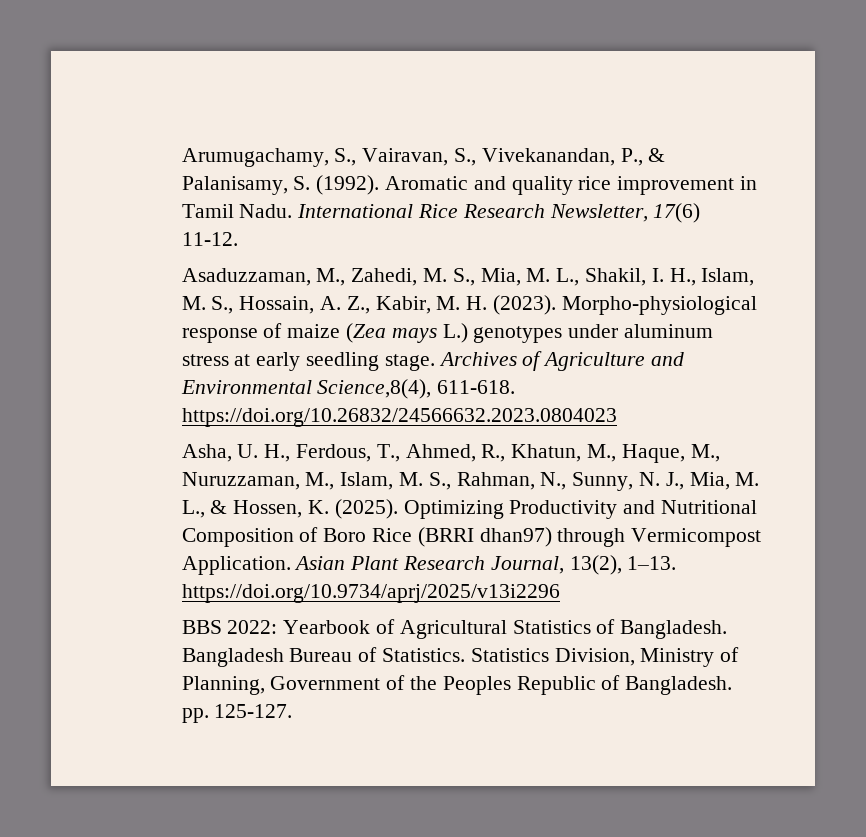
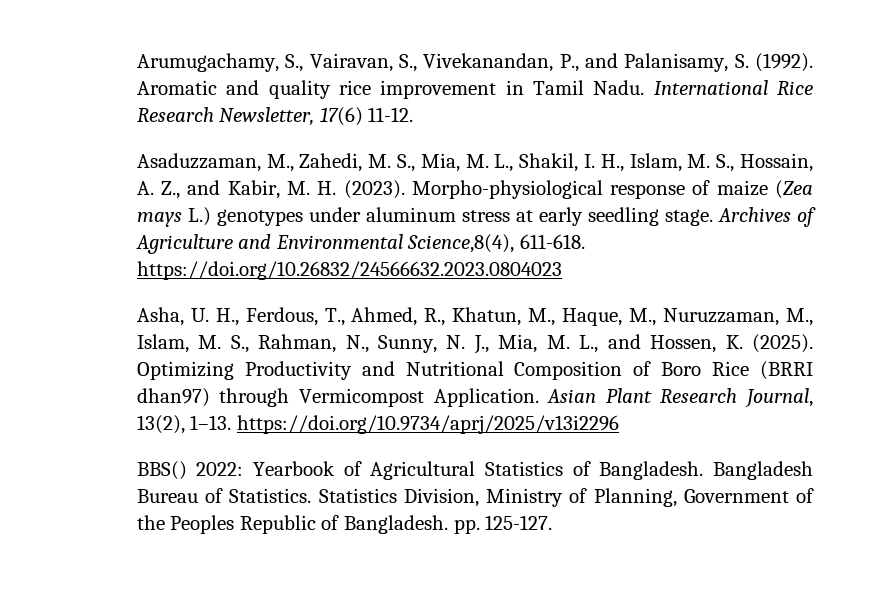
[648,148,666,162] & -> [584,53,618,68] and
(370, 305) none -> [187,180,221,195] and
[210,500,228,514] & -> [607,334,641,349] and
[181,620,222,634] BBS -> [136,461,187,480] BBS()

